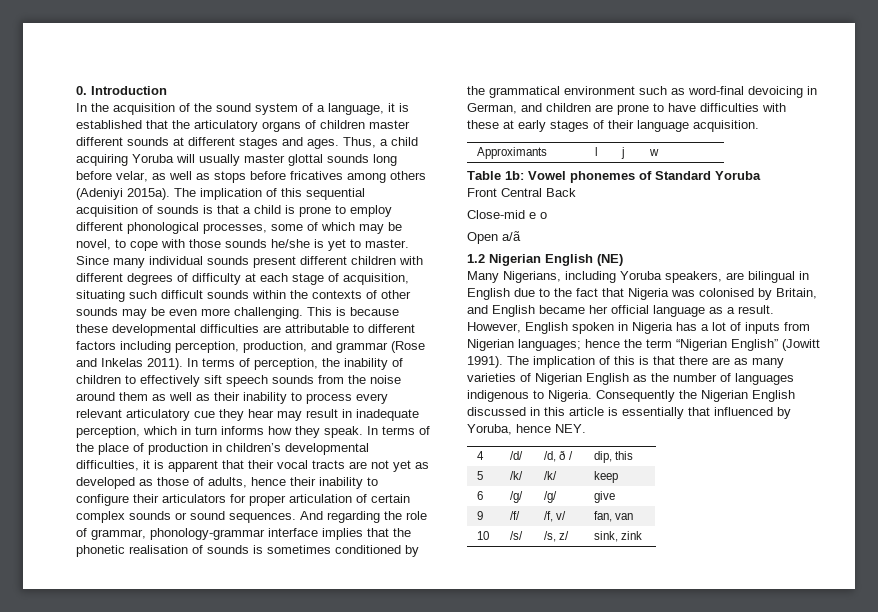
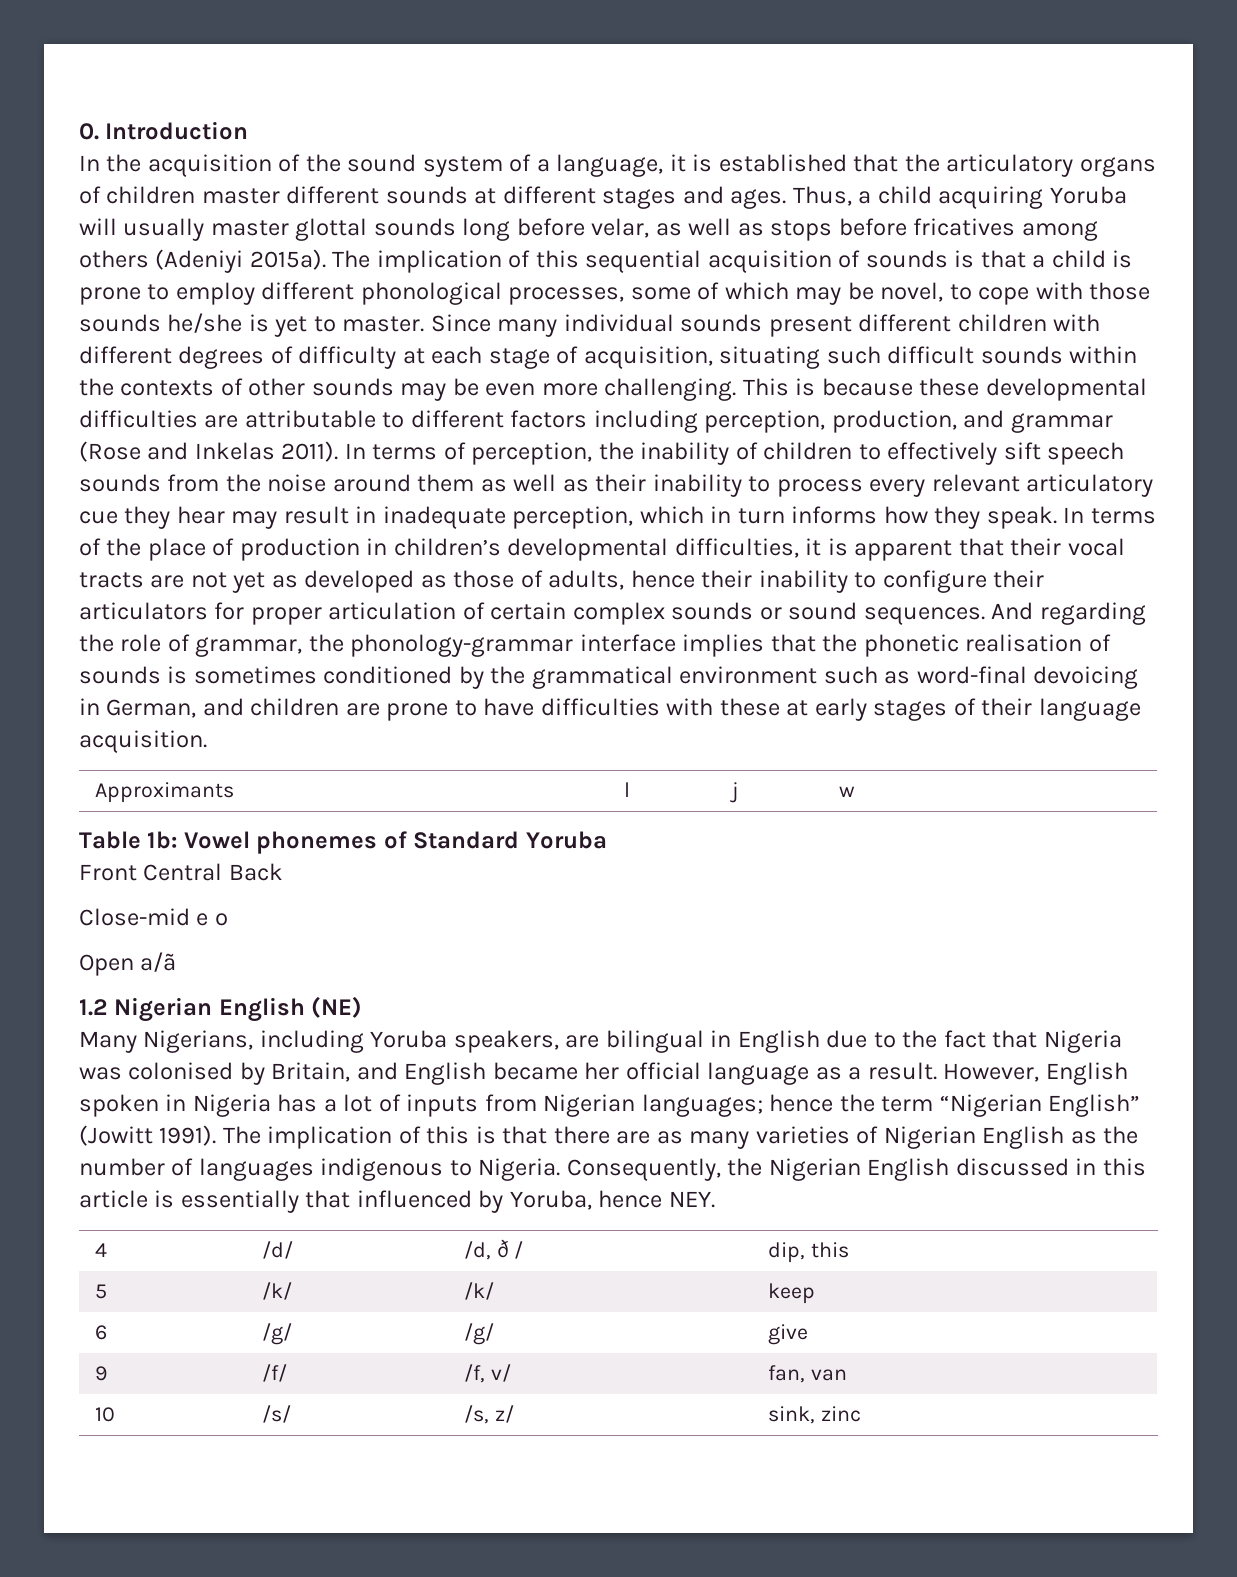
(146, 534) none -> [308,634,344,652] the
[596,390,675,402] Consequently -> [566,1158,721,1181] Consequently,
[621,531,643,540] zink -> [820,1406,861,1422] zinc

